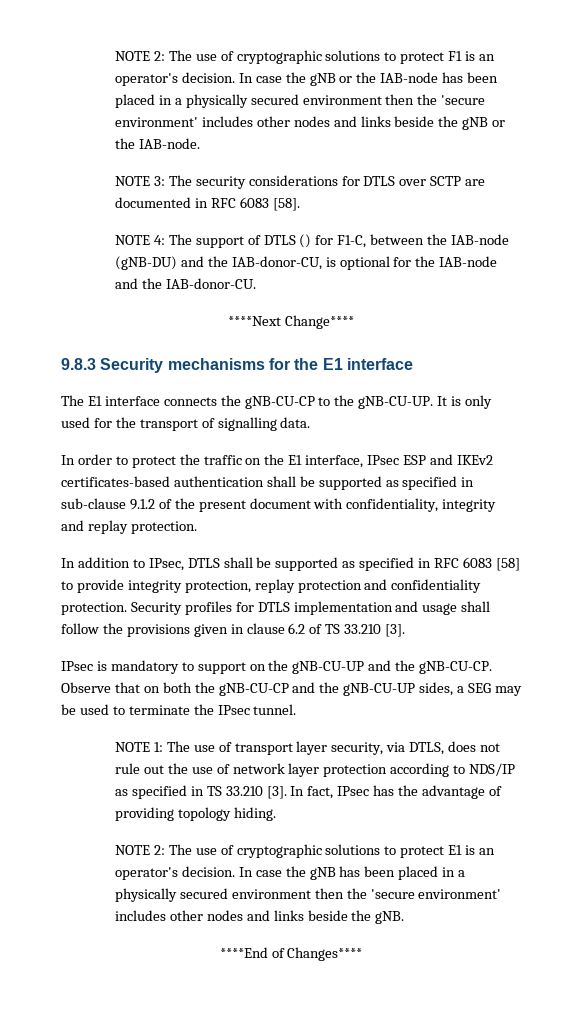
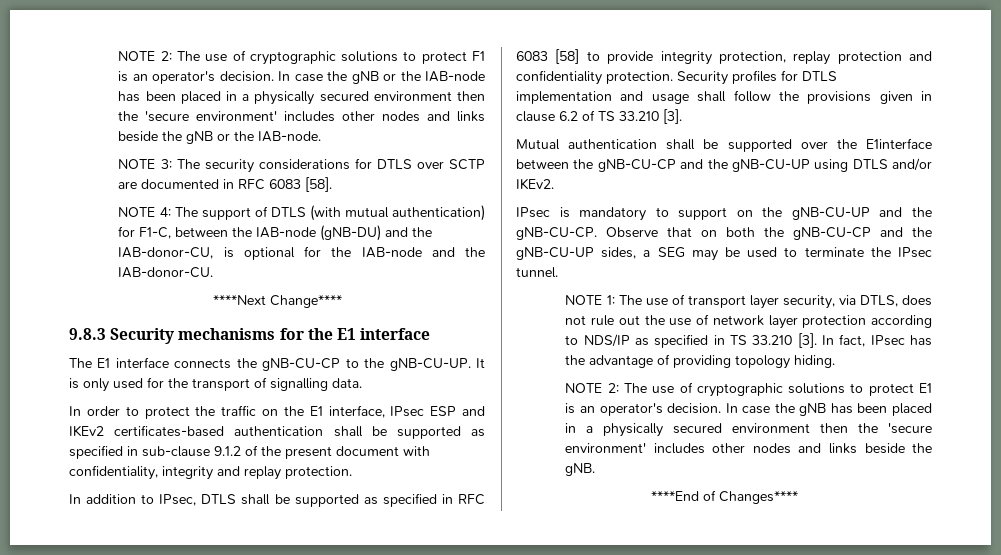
[299,234,312,248] () -> [309,205,485,221] (with mutual authentication)
(406, 630) none -> [516,138,932,152] [516,158,932,172] [516,178,554,190] // Mutual authentication shall be supported over the E1interface between the gNB-CU-CP and the gNB-CU-UP using DTLS and/or IKEv2.

